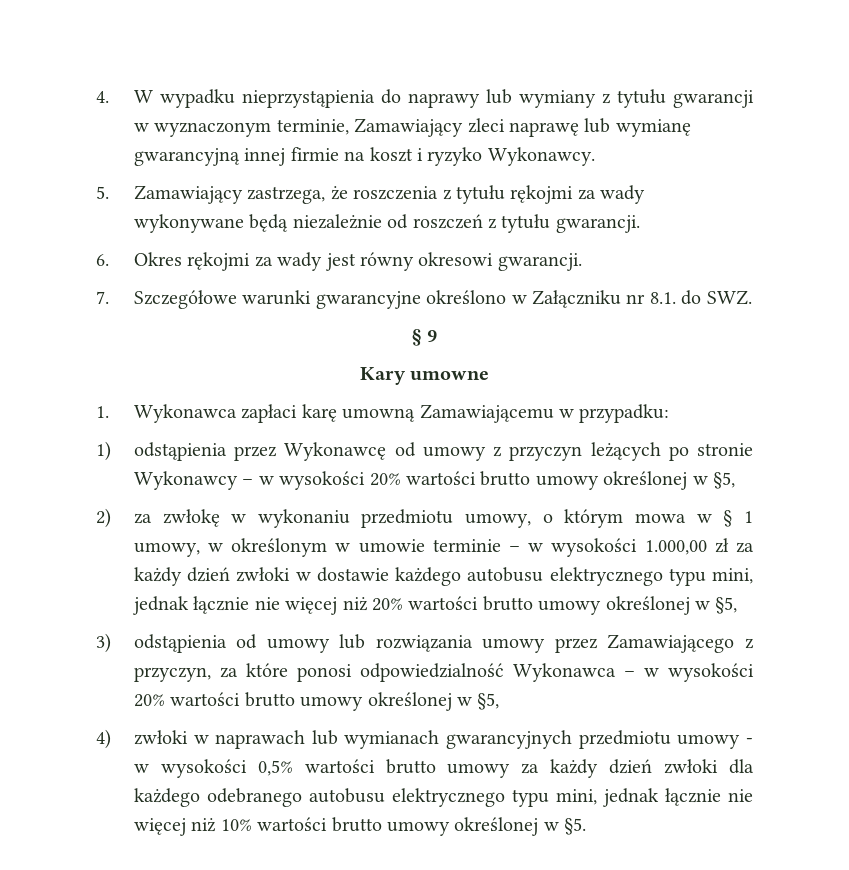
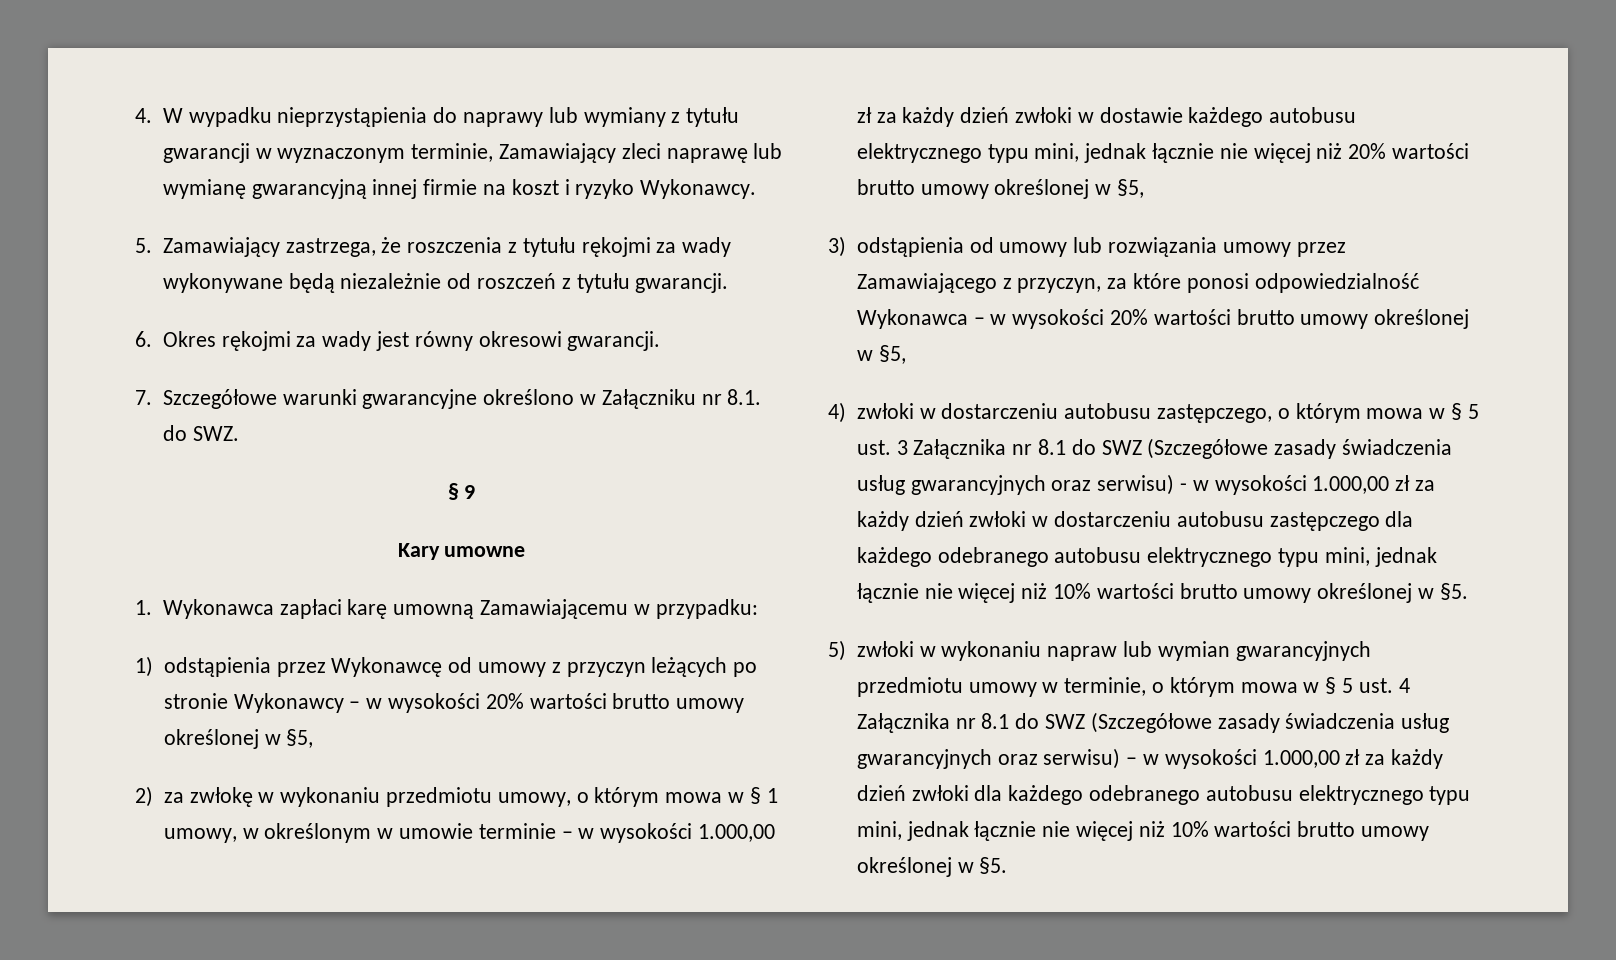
[215,730,753,749] [133,759,511,778] naprawach lub wymianach gwarancyjnych przedmiotu umowy - w wysokości 0,5% wartości brutto umowy -> [941,403,1479,423] [856,438,1452,459] [856,474,1435,495] [856,511,1414,531] [856,547,1437,567] [856,583,1468,603] [828,640,1371,661] [856,677,1410,697] [856,712,1450,733] [856,748,1361,769] dostarczeniu autobusu zastępczego, o którym mowa w § 5 ust. 3 Załącznika nr 8.1 do SWZ (Szczegółowe zasady świadczenia usług gwarancyjnych oraz serwisu) - w wysokości 1.000,00 zł za każdy dzień zwłoki w dostarczeniu autobusu zastępczego dla każdego odebranego autobusu elektrycznego typu mini, jednak łącznie nie więcej niż 10% wartości brutto umowy określonej w §5. // 5) zwłoki w wykonaniu napraw lub wymian gwarancyjnych przedmiotu umowy w terminie, o którym mowa w § 5 ust. 4 Załącznika nr 8.1 do SWZ (Szczegółowe zasady świadczenia usług gwarancyjnych oraz serwisu) – w wysokości 1.000,00 zł

